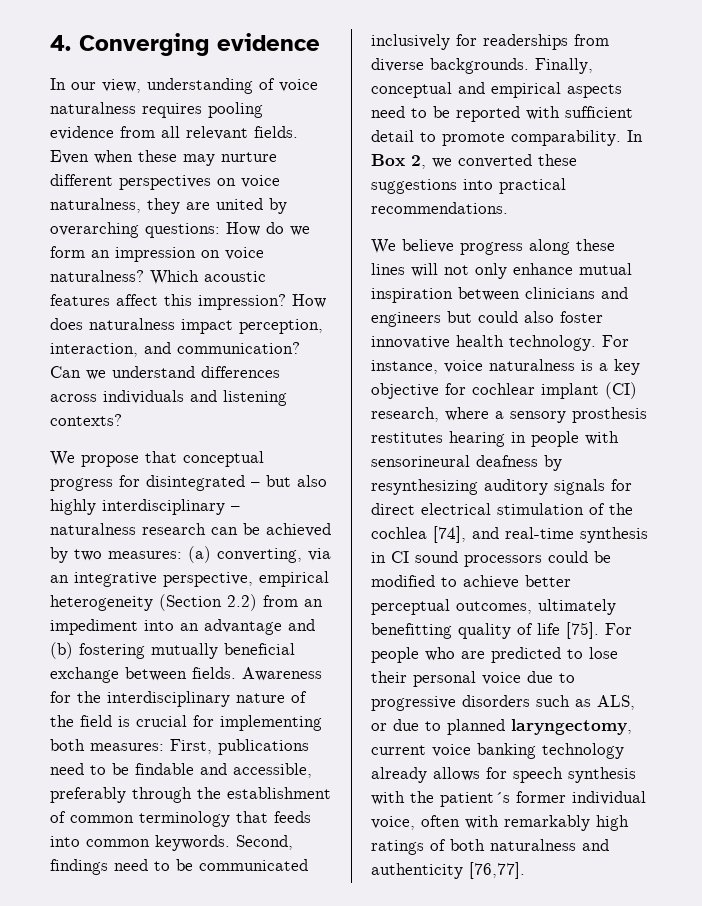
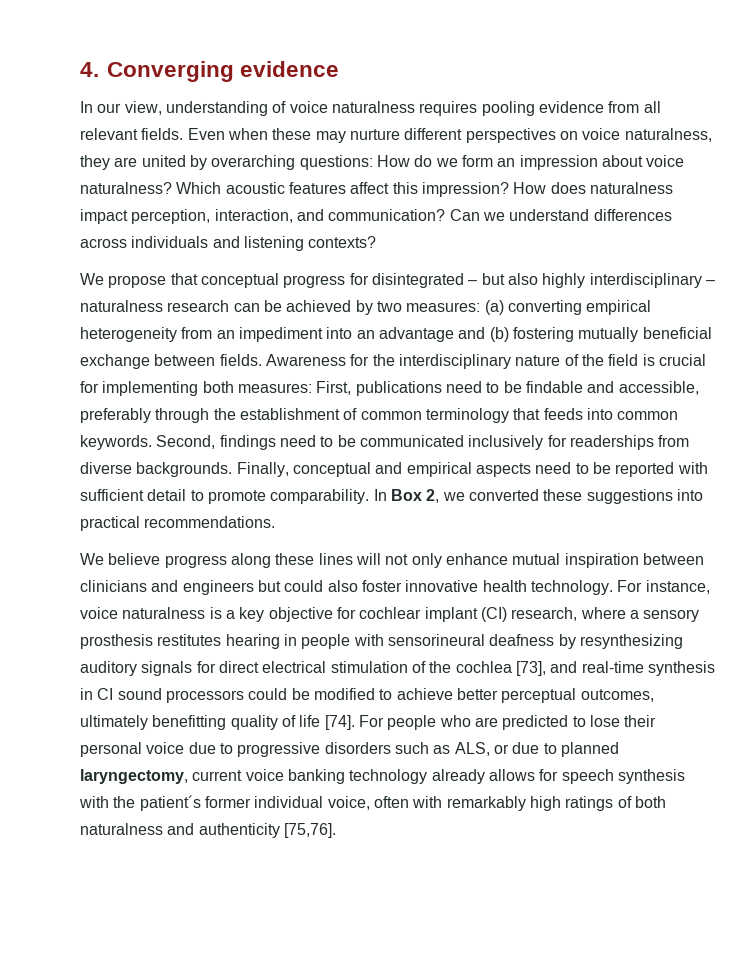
[201,250,220,258] on -> [601,155,643,167] about
[217,548,331,563] [50,571,329,587] [50,594,257,611] converting, via an integrative perspective, empirical heterogeneity (Section 2.2) -> [507,300,652,315] [80,327,177,342] converting empirical heterogeneity
[433,526,466,543] [74], -> [515,661,546,676] [73],
[566,622,599,639] [75]. -> [324,715,355,730] [74].
[469,862,525,879] [76,77]. -> [283,823,336,838] [75,76].

